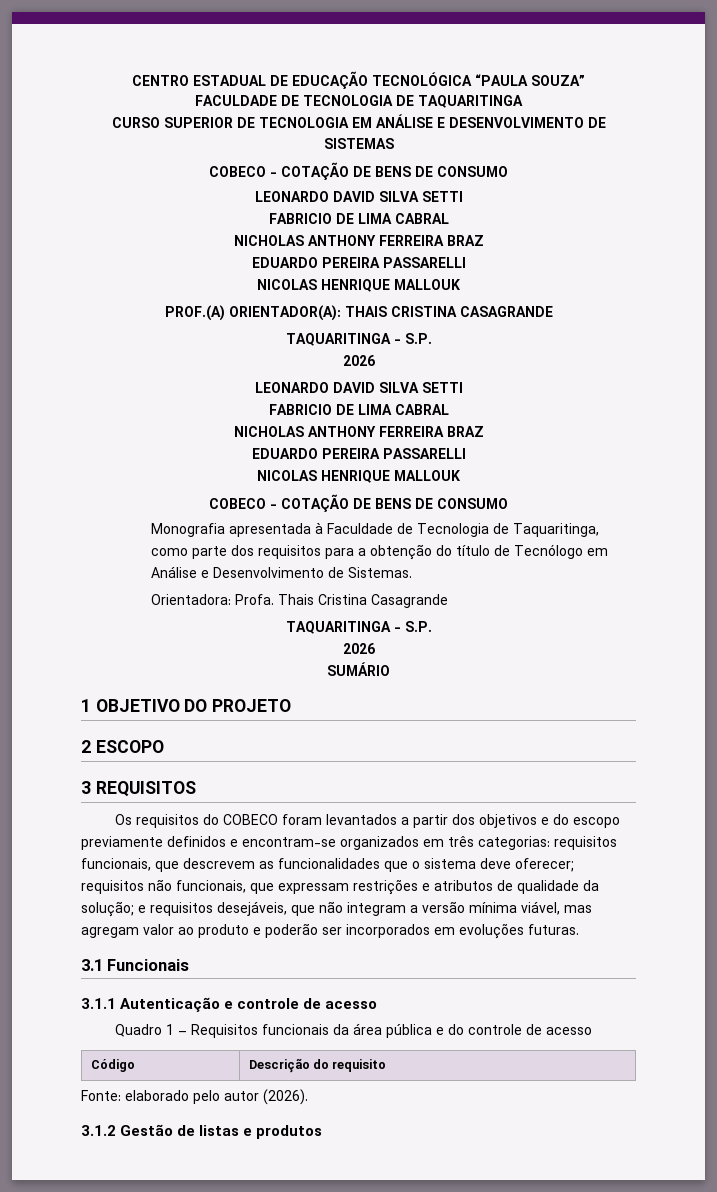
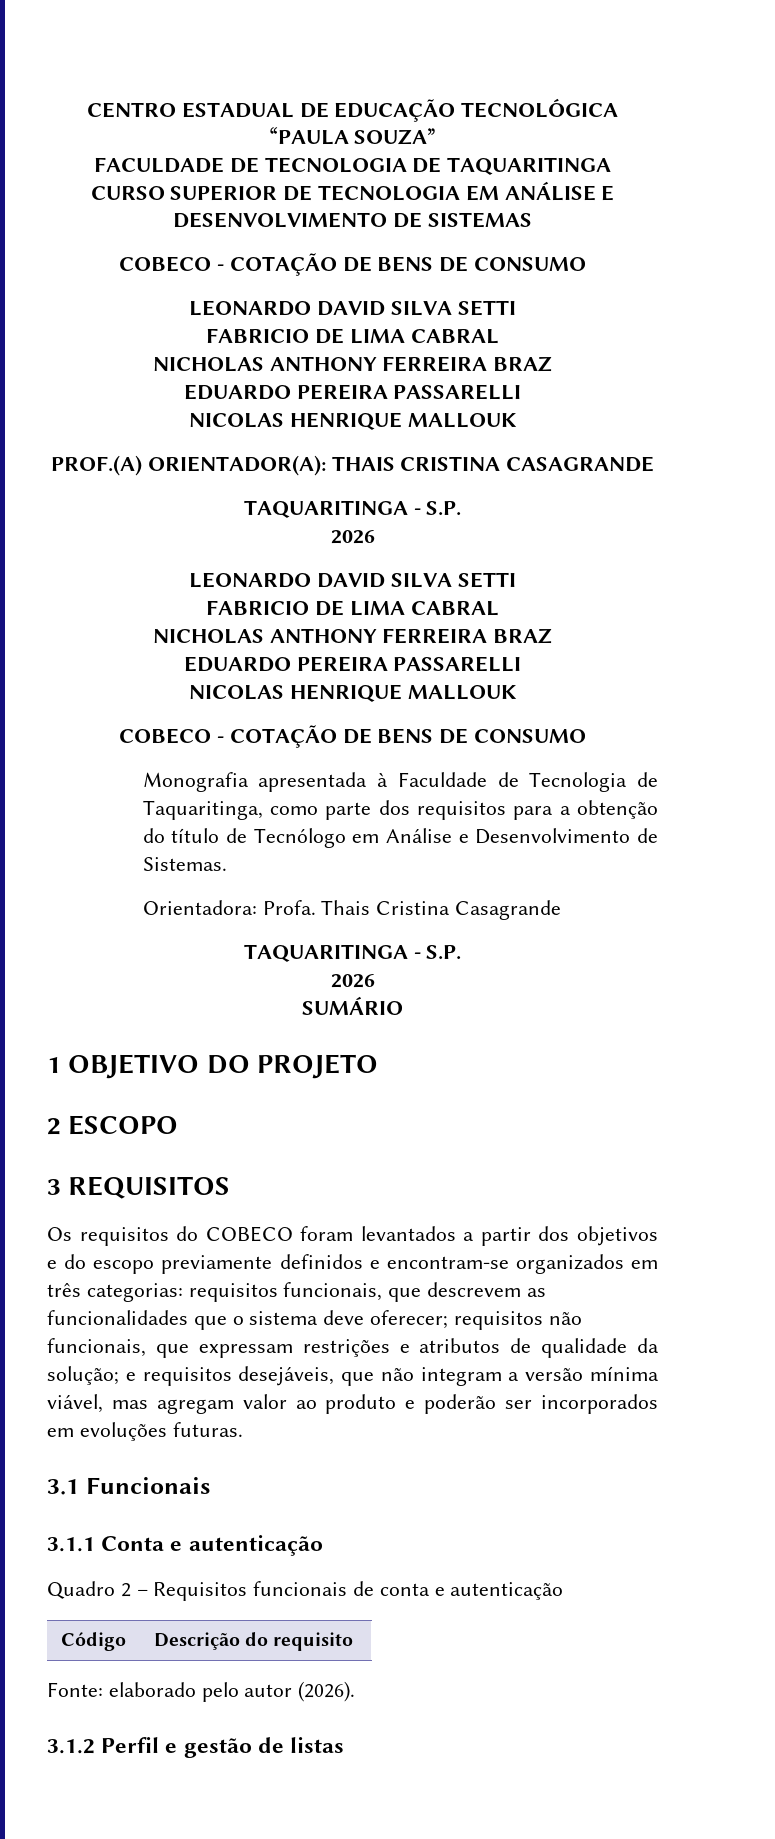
[120,997,378,1012] Autenticação e controle de acesso -> [101,1535,323,1556] Conta e autenticação
[166,1024,175,1035] 1 -> [120,1583,131,1597] 2
[333,1023,593,1038] da área pública e do controle de acesso -> [353,1581,564,1600] de conta e autenticação
[120,1124,323,1139] Gestão de listas e produtos -> [101,1737,345,1758] Perfil e gestão de listas

